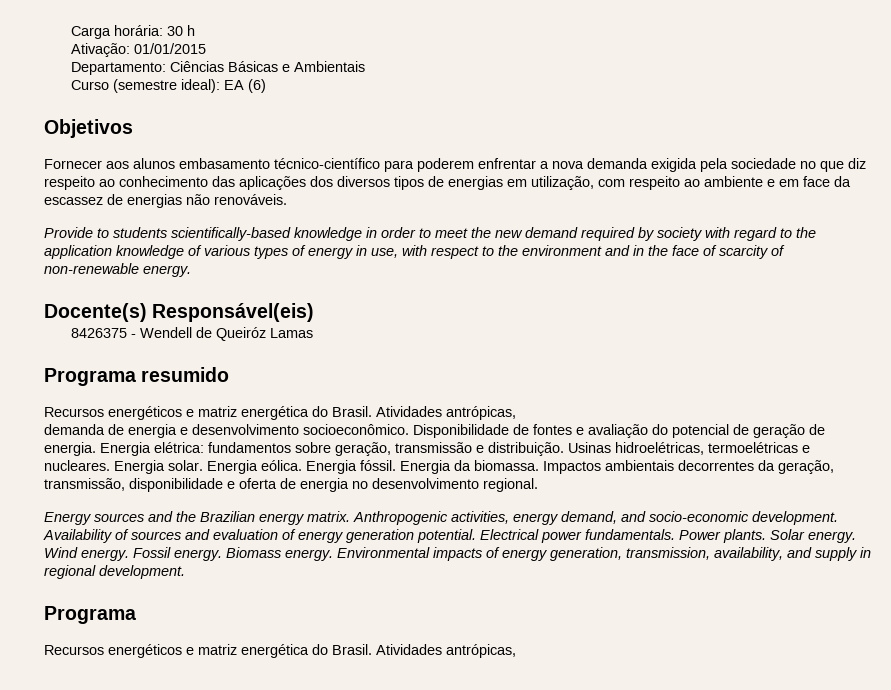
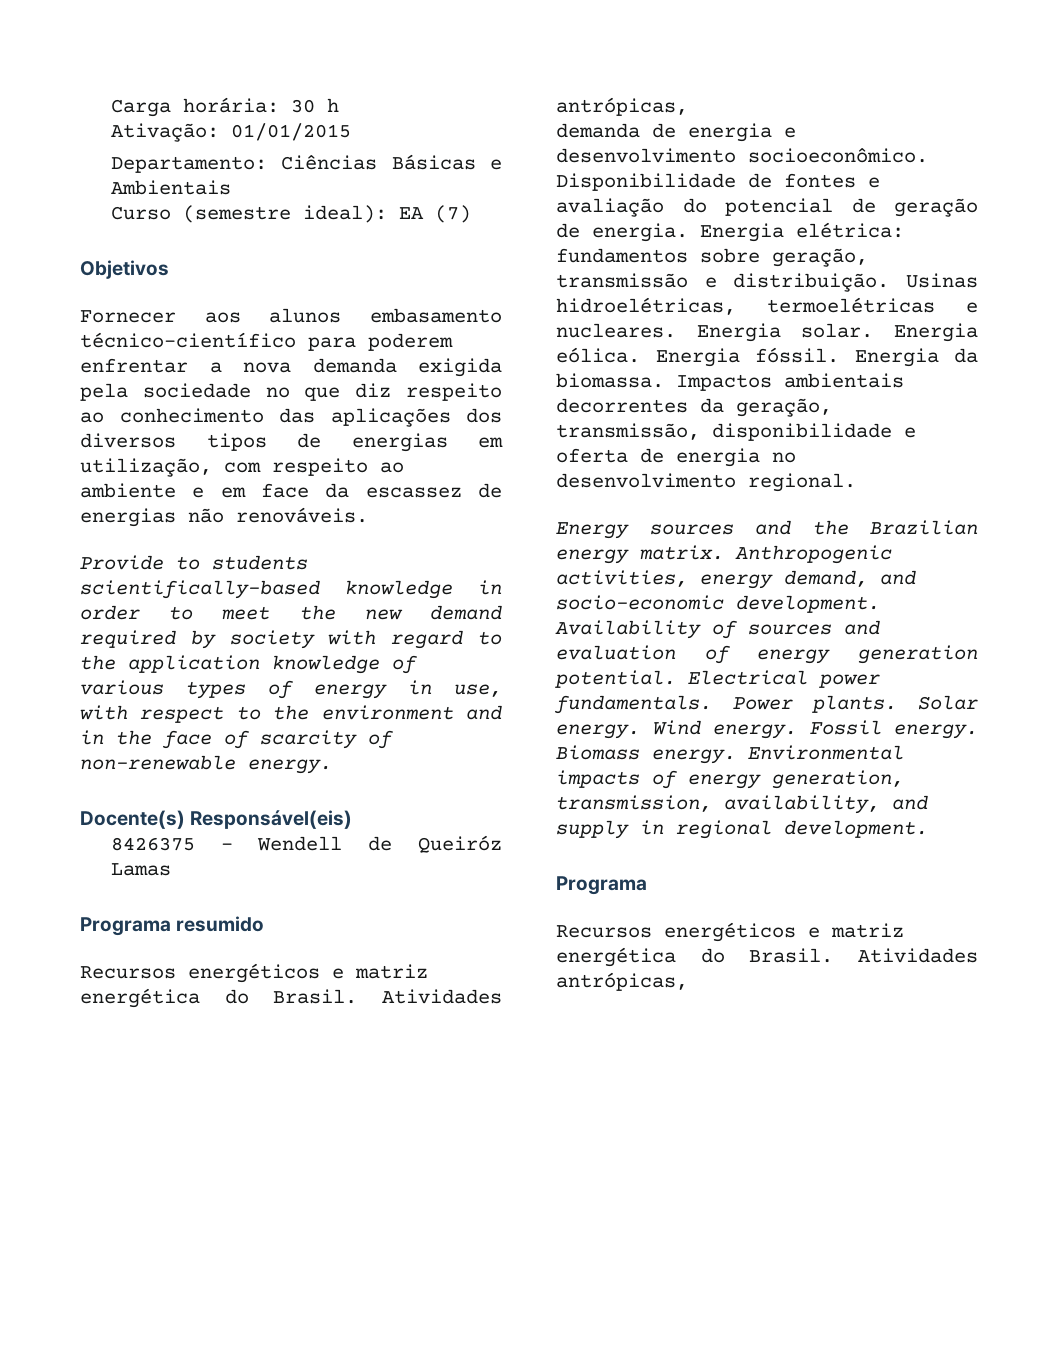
[247,79,266,93] (6) -> [434,205,471,223] (7)

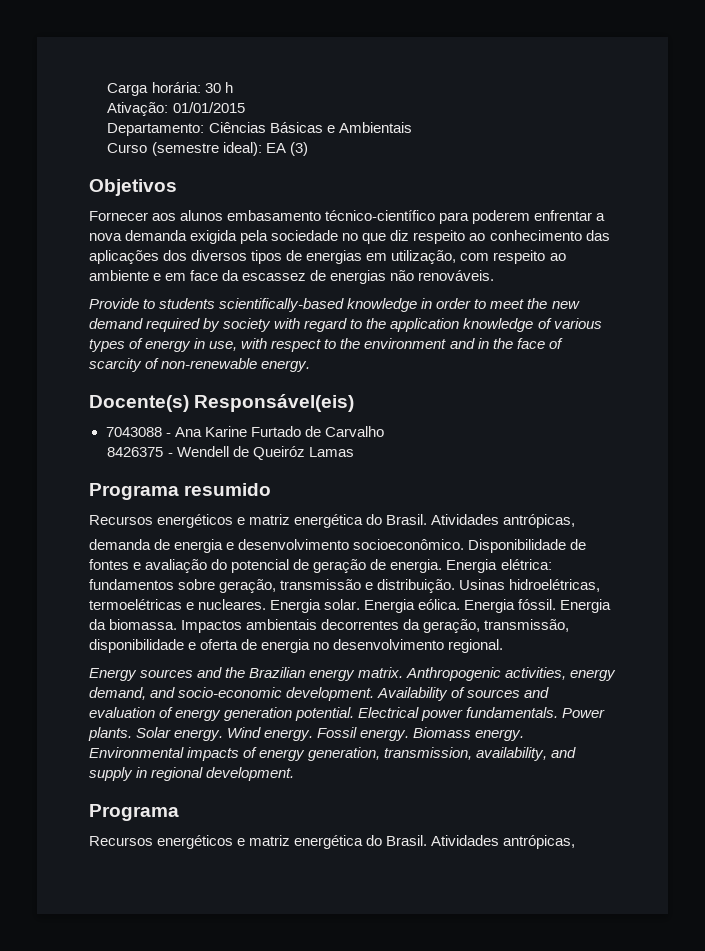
[434,205,471,223] (7) -> [289,142,308,156] (3)
(353, 819) none -> [105,426,384,437] // 7043088 - Ana Karine Furtado de Carvalho

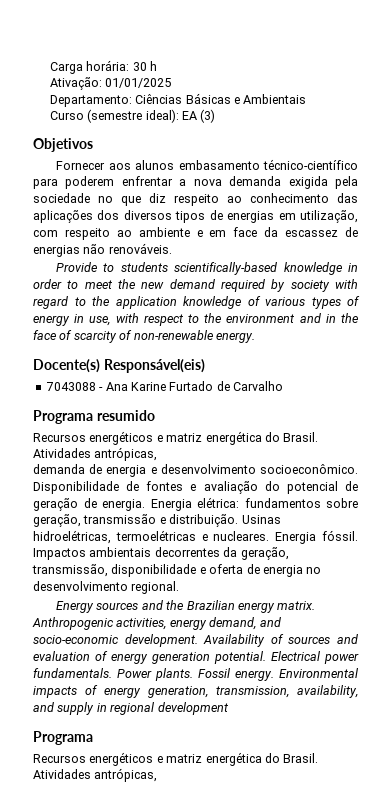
[172,102,245,113] 01/01/2015 -> [105,78,172,88] 01/01/2025
[107,446,354,460] // 8426375 - Wendell de Queiróz Lamas -> (283, 386) none
[324,599,612,613] [89,619,178,630] solar. Energia eólica. Energia fóssil. Energia da biomassa. -> [322,530,359,541] fóssil.
[136,727,472,741] Solar energy. Wind energy. Fossil energy. Biomass -> [198,668,231,678] Fossil
[206,767,295,781] development. -> [157,702,229,715] development

